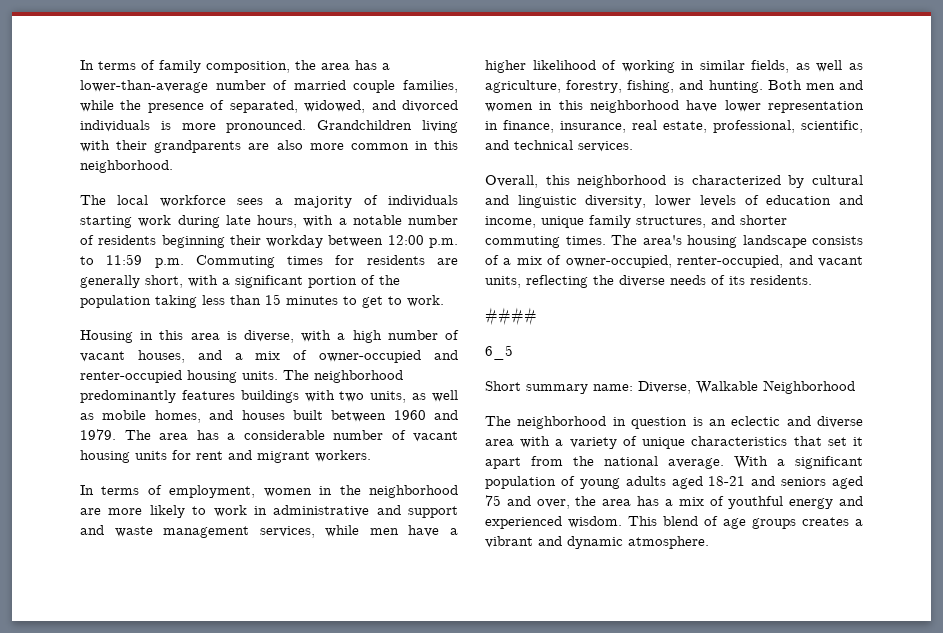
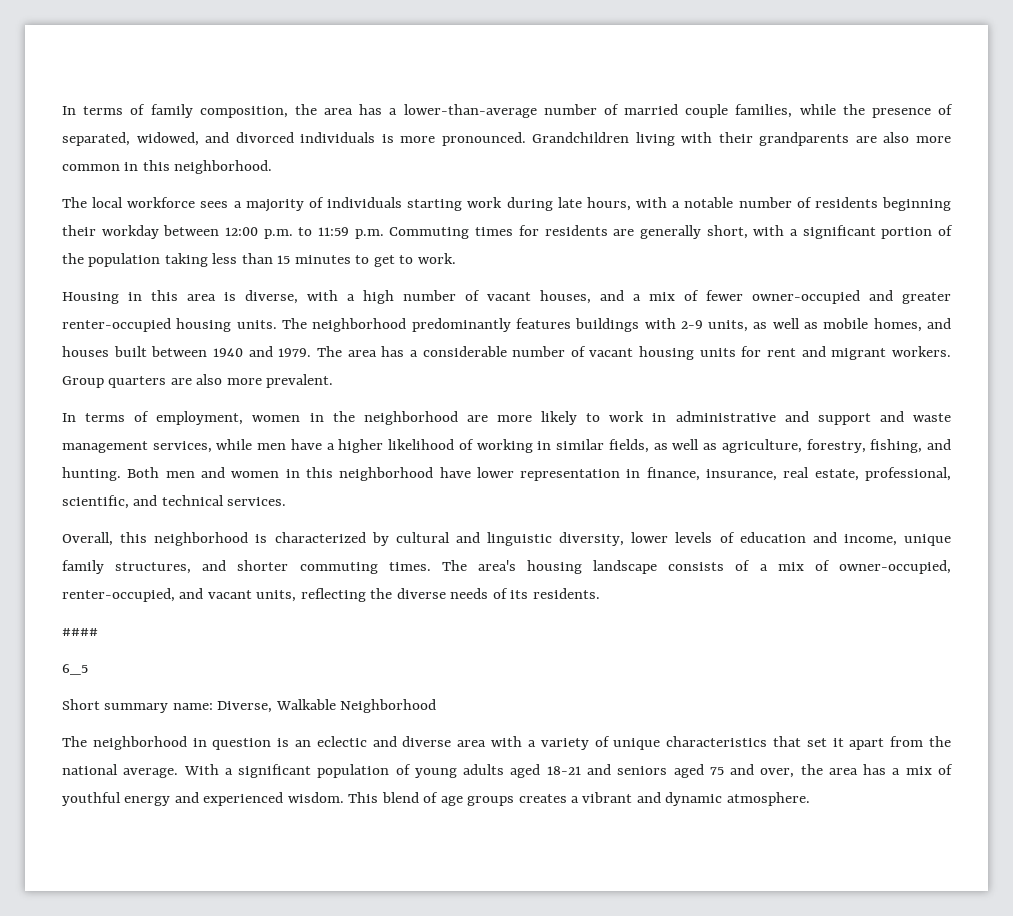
(308, 355) none -> [706,290,743,301] fewer
(458, 355) none -> [902,292,951,304] greater
[339,391,365,402] two -> [680,320,703,329] 2-9
[393,410,426,420] 1960 -> [212,348,243,357] 1940
(371, 456) none -> [62,374,334,388] Group quarters are also more prevalent.

